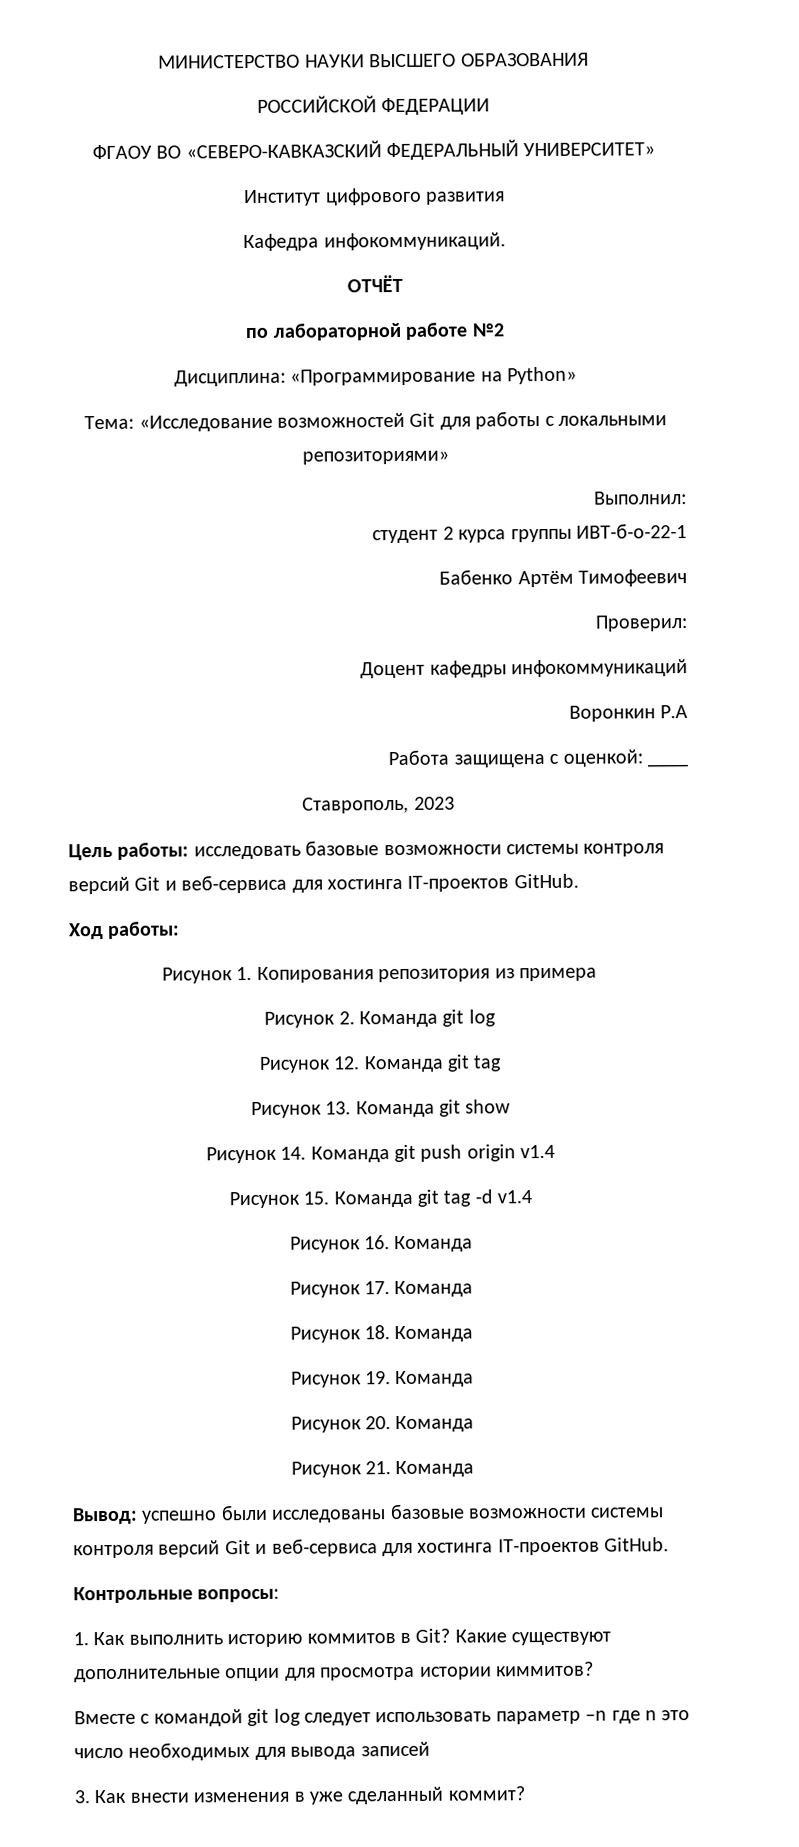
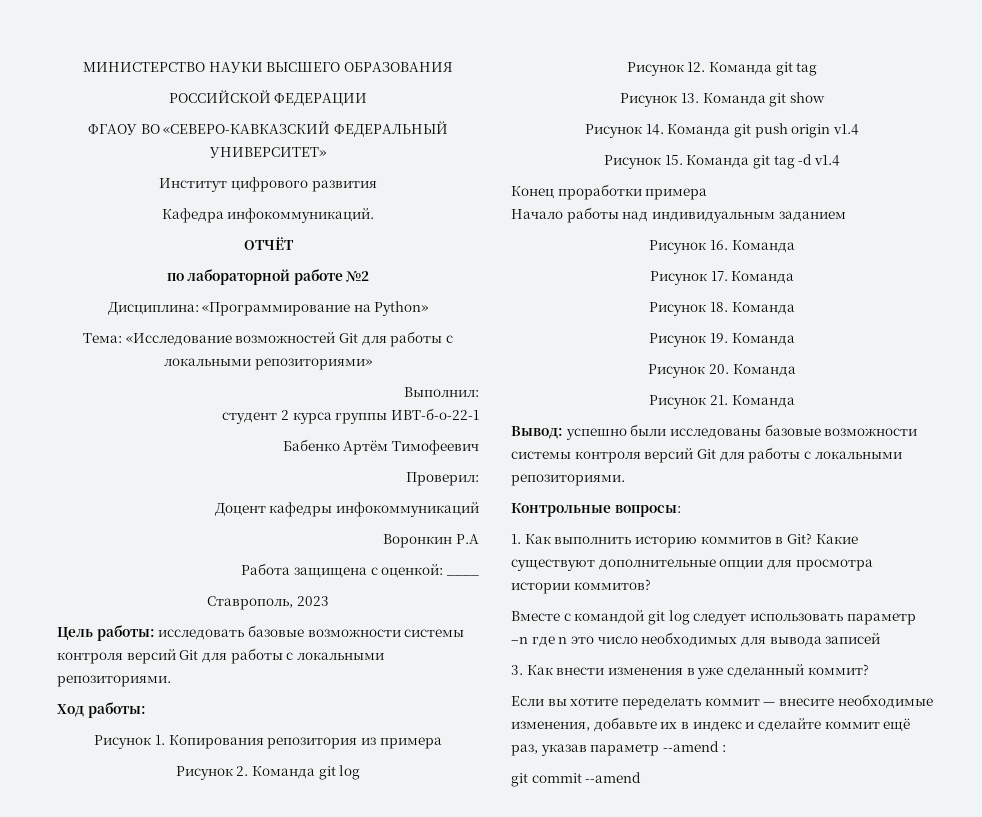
[164,873,579,894] и веб-сервиса для хостинга IT-проектов GitHub. -> [201,648,384,664] [57,675,171,687] для работы с локальными репозиториями.
(533, 1197) none -> [511,184,708,200] [511,207,846,223] // Конец проработки примера // Начало работы над индивидуальным заданием
[255,1537,670,1557] и веб-сервиса для хостинга IT-проектов GitHub. -> [719,447,902,463] [511,474,625,486] для работы с локальными репозиториями.
[496,1661,594,1677] киммитов? -> [573,579,651,590] коммитов?
(525, 1793) none -> [511,694,933,710] [511,717,911,732] [511,741,726,756] [511,772,642,787] // Если вы хотите переделать коммит — внесите необходимые изменения, добавьте их в индекс и сделайте коммит ещё раз, указав параметр --amend : // git commit --amend

